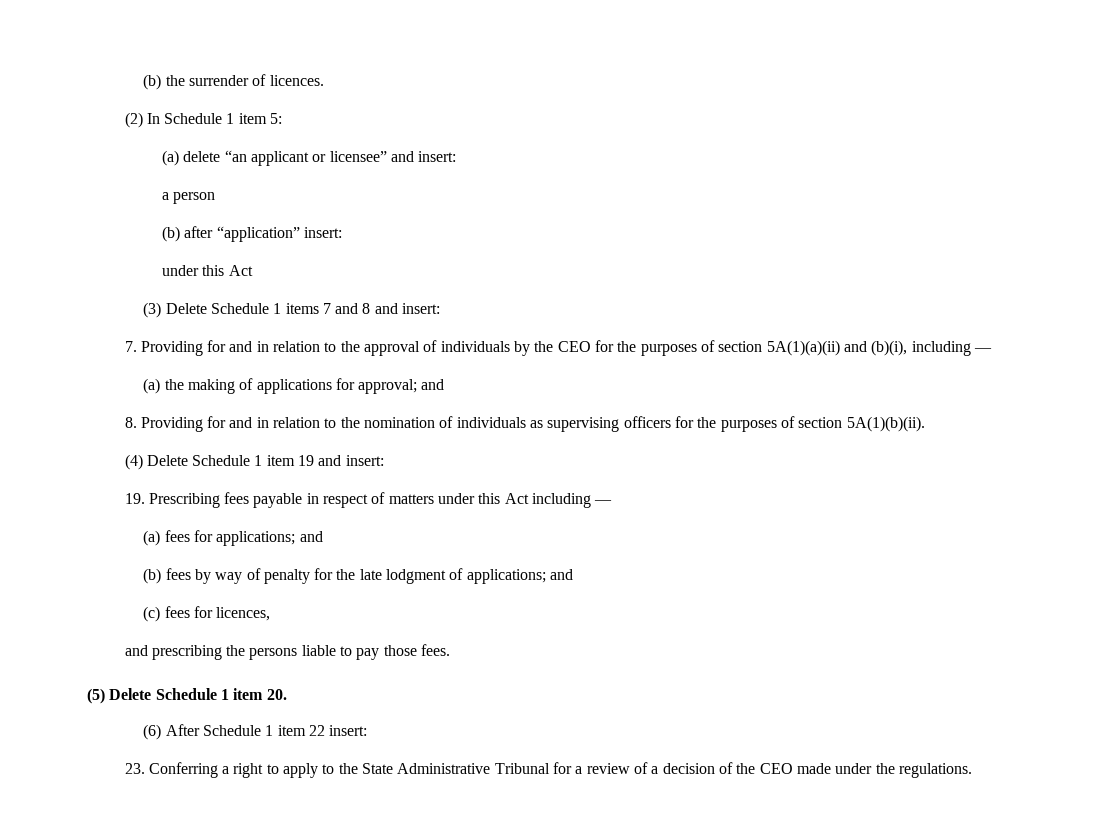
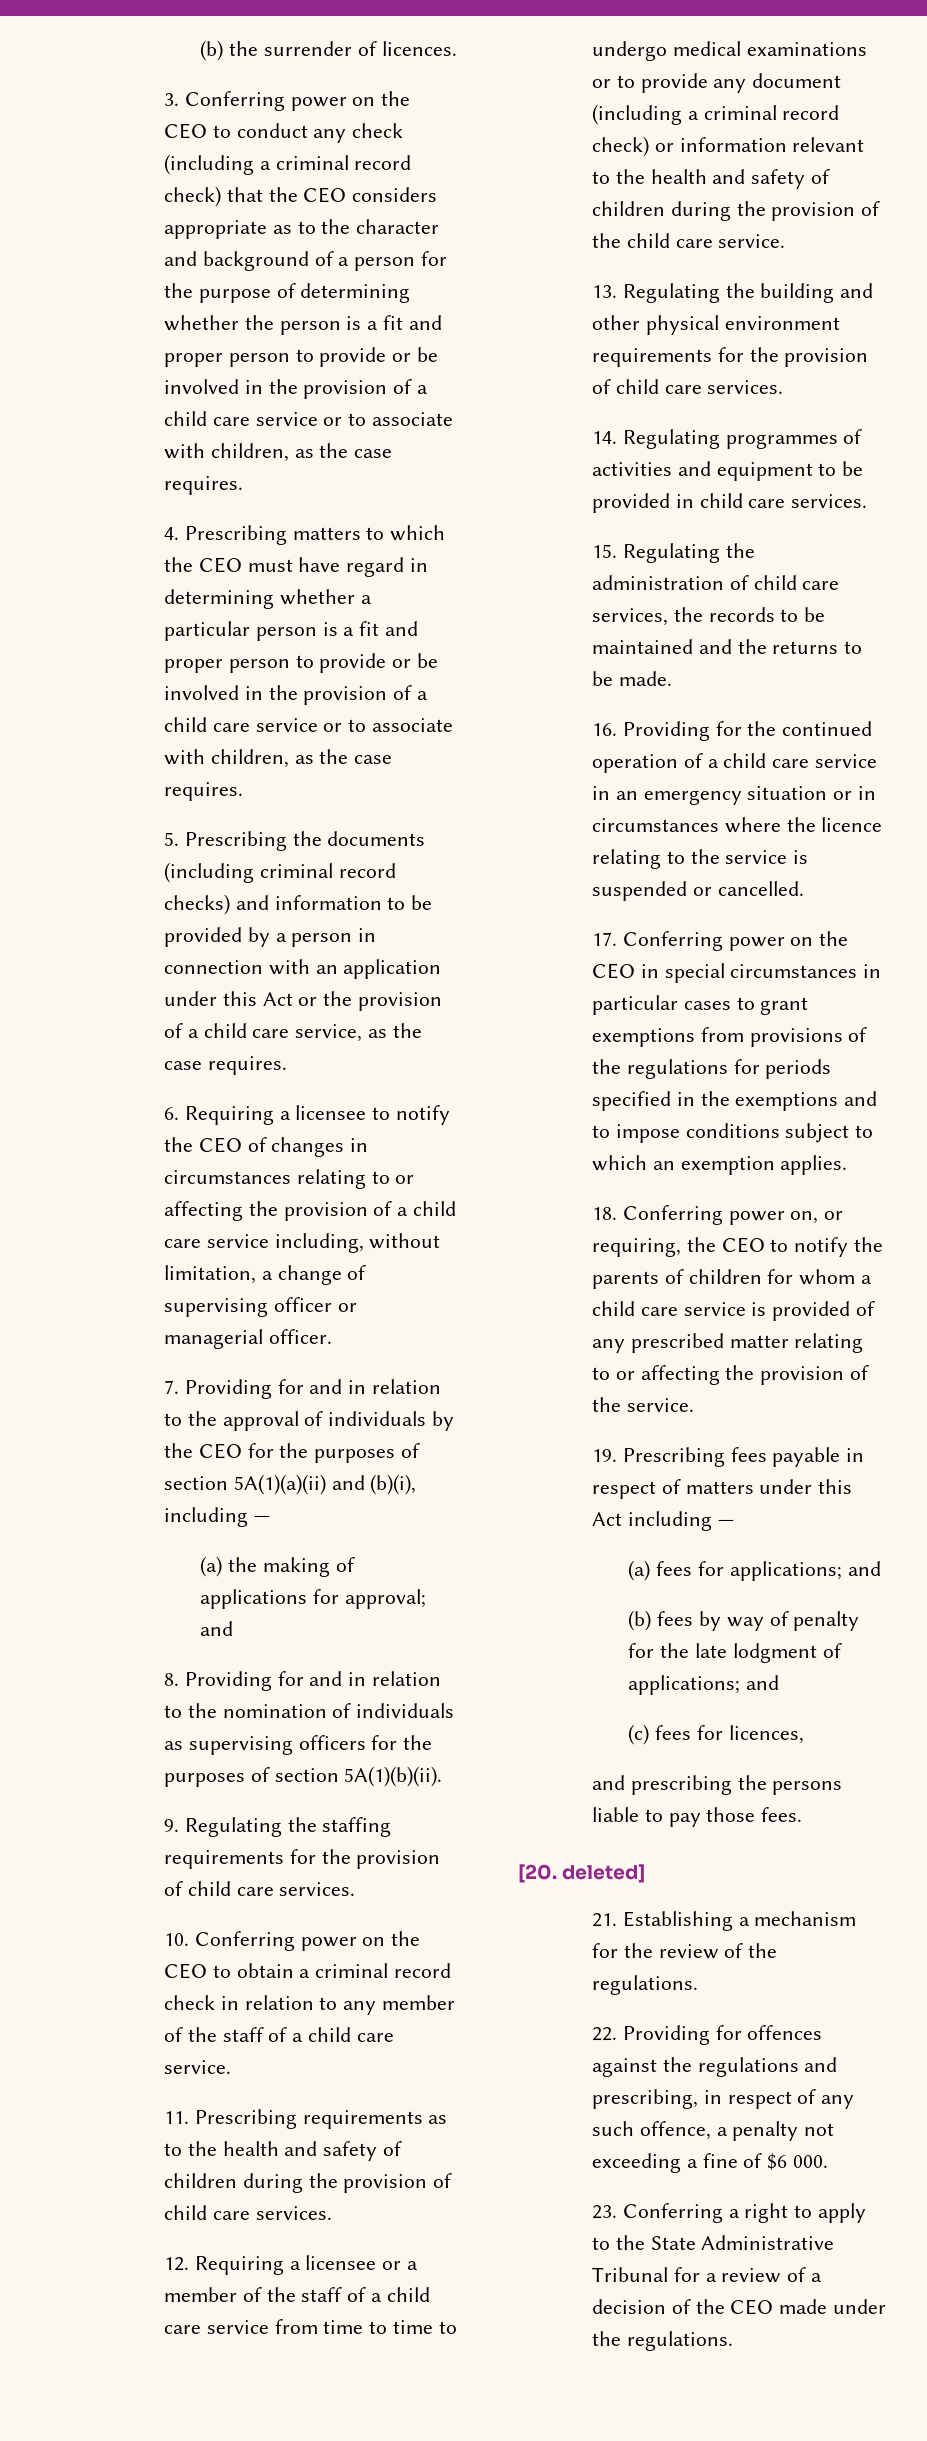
[124,112,283,128] [161,150,457,166] [161,192,216,204] [161,226,342,242] [161,265,253,276] [143,302,441,318] (2) In Schedule 1 item 5: // (a) delete “an applicant or licensee” and insert: // a person // (b) after “application” insert: // under this Act // (3) Delete Schedule 1 items 7 and 8 and insert: -> [163,91,411,111] [163,123,404,143] [163,154,412,175] [163,186,438,207] [163,219,440,239] [163,251,447,271] [163,283,411,303] [163,315,442,335] [163,347,438,367] [163,379,428,399] [163,411,453,426] [163,443,393,462] [163,476,243,495] [163,525,446,545] [163,557,428,577] [163,589,372,609] [163,621,418,641] [163,653,438,673] [163,685,428,705] [163,717,453,732] [163,749,393,768] [163,782,243,801] [163,831,426,851] [163,862,396,883] [163,894,433,915] [163,927,377,947] [163,959,442,979] [163,991,442,1011] [163,1023,422,1042] [163,1056,287,1075] [163,1105,450,1125] [163,1137,369,1157] [163,1169,415,1189] [163,1201,456,1221] [163,1233,441,1253] [163,1265,367,1285] [163,1297,357,1317] [163,1329,332,1349] 3. Conferring power on the CEO to conduct any check (including a criminal record check) that the CEO considers appropriate as to the character and background of a person for the purpose of determining whether the person is a fit and proper person to provide or be involved in the provision of a child care service or to associate with children, as the case requires. // 4. Prescribing matters to which the CEO must have regard in determining whether a particular person is a fit and proper person to provide or be involved in the provision of a child care service or to associate with children, as the case requires. // 5. Prescribing the documents (including criminal record checks) and information to be provided by a person in connection with an application under this Act or the provision of a child care service, as the case requires. // 6. Requiring a licensee to notify the CEO of changes in circumstances relating to or affecting the provision of a child care service including, without limitation, a change of supervising officer or managerial officer.
[124,454,384,470] (4) Delete Schedule 1 item 19 and insert: -> [163,1817,392,1837] [163,1849,441,1869] [163,1881,356,1896] [163,1931,421,1951] [163,1963,451,1979] [163,1995,455,2015] [163,2027,394,2042] [163,2060,231,2074] [163,2109,448,2129] [163,2141,402,2161] [163,2173,453,2193] [163,2205,332,2220] [163,2255,418,2275] [163,2287,430,2302] [163,2319,457,2334] [591,41,867,61] [591,73,842,93] [591,104,840,125] [591,136,865,157] [591,169,830,189] [591,201,881,221] [591,233,786,248] [591,283,874,303] [591,315,840,335] [591,347,869,367] [591,379,784,394] [591,429,863,449] [591,461,864,481] [591,493,868,513] [591,543,755,563] [591,575,840,590] [591,607,826,626] [591,639,863,654] [591,671,672,686] [591,721,873,741] [591,753,877,773] [591,786,876,805] [591,817,883,833] [591,849,809,869] [591,881,804,901] [591,931,849,951] [591,963,882,983] [591,995,809,1015] [591,1027,868,1047] [591,1059,832,1079] [591,1091,878,1111] [591,1123,874,1143] [591,1155,848,1175] [591,1205,844,1225] [591,1237,883,1257] [591,1269,872,1289] [591,1301,875,1321] [591,1333,864,1353] [591,1365,869,1385] [591,1397,694,1412] 9. Regulating the staffing requirements for the provision of child care services. // 10. Conferring power on the CEO to obtain a criminal record check in relation to any member of the staff of a child care service. // 11. Prescribing requirements as to the health and safety of children during the provision of child care services. // 12. Requiring a licensee or a member of the staff of a child care service from time to time to undergo medical examinations or to provide any document (including a criminal record check) or information relevant to the health and safety of children during the provision of the child care service. // 13. Regulating the building and other physical environment requirements for the provision of child care services. // 14. Regulating programmes of activities and equipment to be provided in child care services. // 15. Regulating the administration of child care services, the records to be maintained and the returns to be made. // 16. Providing for the continued operation of a child care service in an emergency situation or in circumstances where the licence relating to the service is suspended or cancelled. // 17. Conferring power on the CEO in special circumstances in particular cases to grant exemptions from provisions of the regulations for periods specified in the exemptions and to impose conditions subject to which an exemption applies. // 18. Conferring power on, or requiring, the CEO to notify the parents of children for whom a child care service is provided of any prescribed matter relating to or affecting the provision of the service.
[87,688,287,704] [143,724,368,740] (5) Delete Schedule 1 item 20. // (6) After Schedule 1 item 22 insert: -> [518,1864,646,1883] [591,1911,857,1931] [591,1943,778,1959] [591,1975,698,1995] [591,2025,823,2045] [591,2057,838,2077] [591,2089,855,2109] [591,2121,835,2141] [591,2153,828,2173] [20. deleted] // 21. Establishing a mechanism for the review of the regulations. // 22. Providing for offences against the regulations and prescribing, in respect of any such offence, a penalty not exceeding a fine of $6 000.

